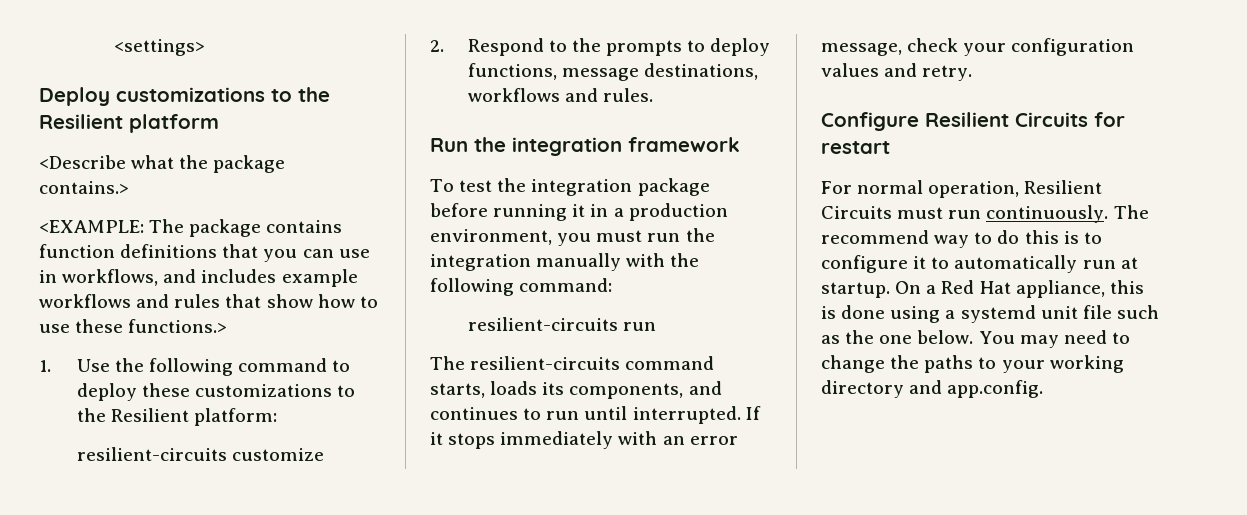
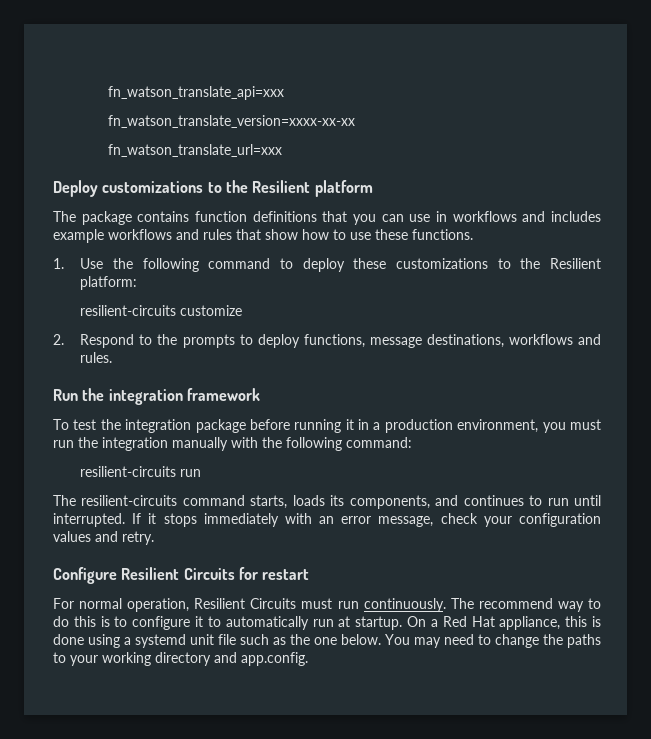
[114,39,206,56] <settings> -> [107,86,284,100] [107,115,355,128] [107,144,282,157] fn_watson_translate_api=xxx // fn_watson_translate_version=xxxx-xx-xx // fn_watson_translate_url=xxx
[39,155,286,173] [39,181,129,194] [39,220,144,233] <Describe what the package contains.> // <EXAMPLE: -> (373, 188) none
[62,269,159,286] workflows, -> [452,211,517,222] workflows
[128,319,228,333] functions.> -> [412,229,473,240] functions.

